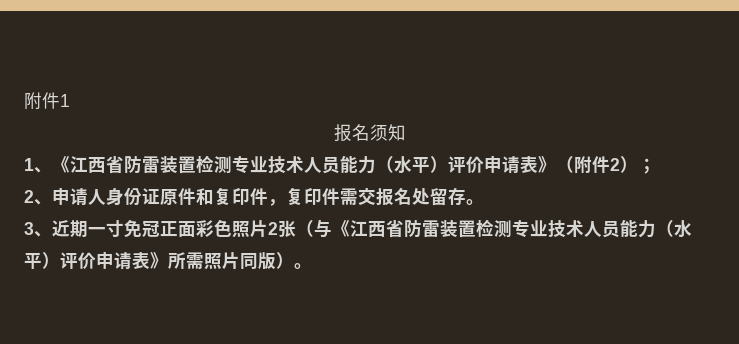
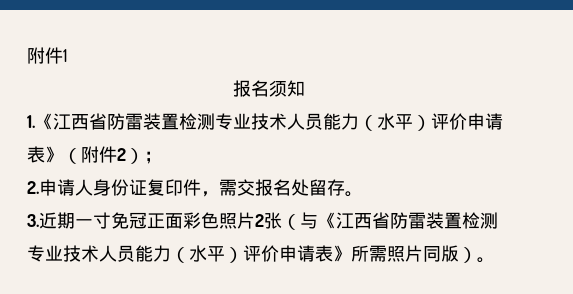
[24,158,52,173] 1、 -> [27,115,35,128] 1.
[24,190,52,205] 2、 -> [27,181,39,194] 2.
[160,188,214,205] 原件和 -> (147, 187) none
[286,187,340,205] 复印件 -> (219, 194) none
[24,222,52,237] 3、 -> [27,214,39,227] 3.

